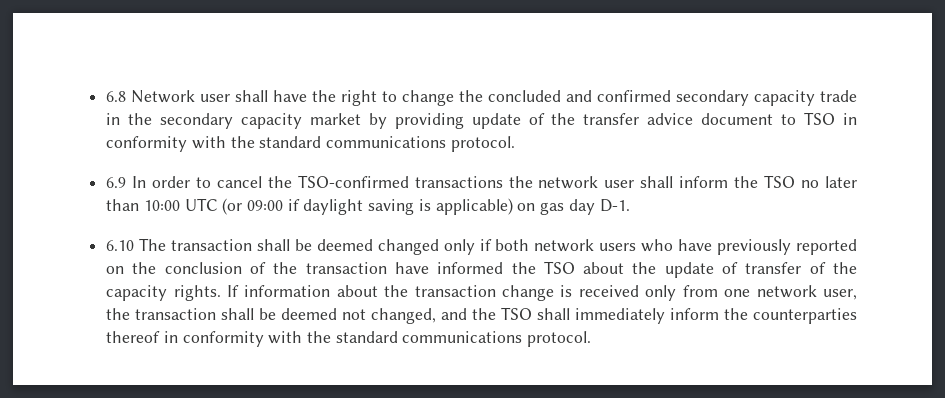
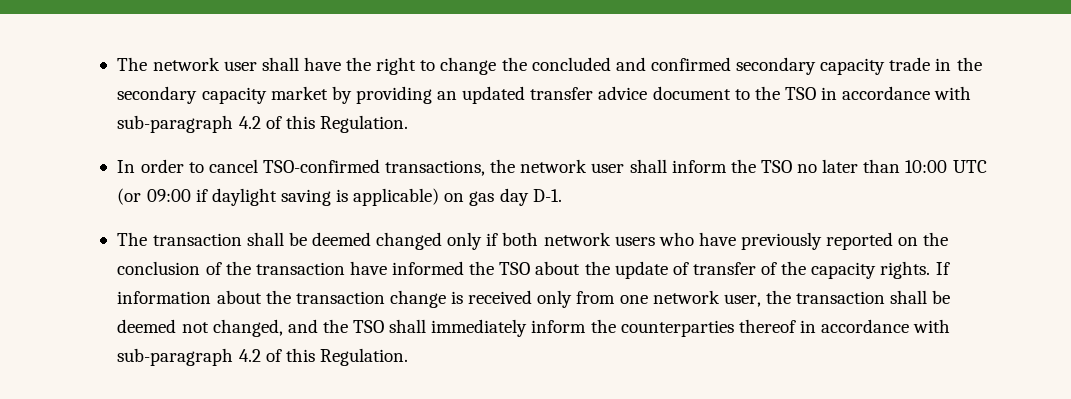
[106,90,196,103] 6.8 Network -> [117,57,220,71] The network
[471,113,576,129] update of the -> [437,86,526,104] an updated
(797, 119) none -> [754,86,780,100] the
[106,136,515,152] [106,177,127,188] conformity with the standard communications protocol. // 6.9 -> [842,86,972,100] [117,115,408,133] accordance with sub-paragraph 4.2 of this Regulation. //
[267,175,503,188] the TSO-confirmed transactions -> [262,159,486,176] TSO-confirmed transactions,
[106,240,135,251] 6.10 -> (562, 195) none
[182,331,592,347] conformity with the standard communications protocol. -> [821,319,951,333] [117,348,408,366] accordance with sub-paragraph 4.2 of this Regulation.

